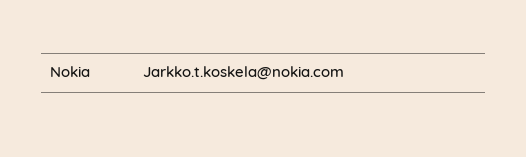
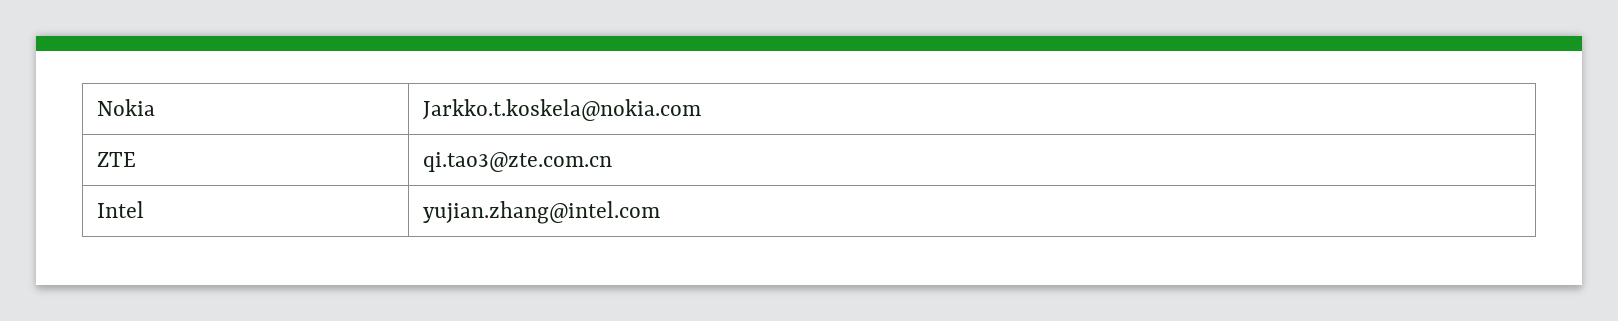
(345, 73) none -> [97,152,137,167] [423,152,613,172] [97,201,145,218] [423,201,661,224] // ZTE | qi.tao3@zte.com.cn // Intel | yujian.zhang@intel.com

